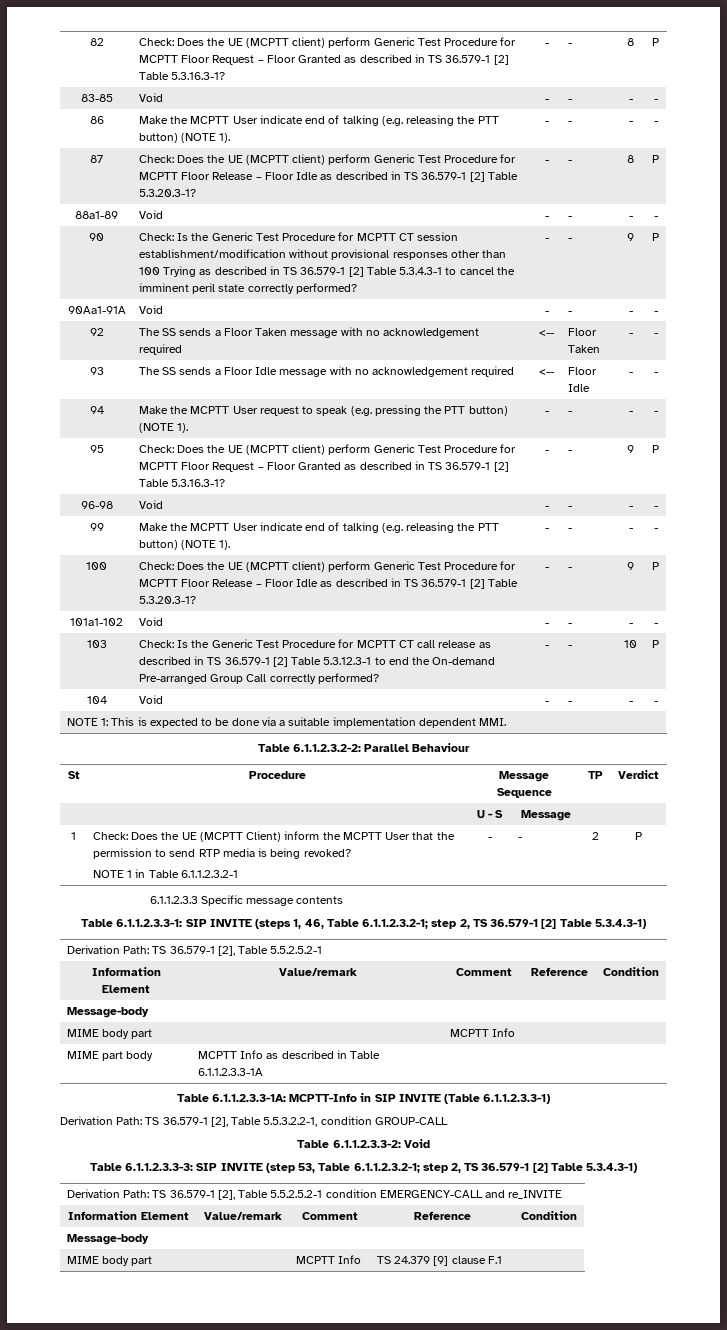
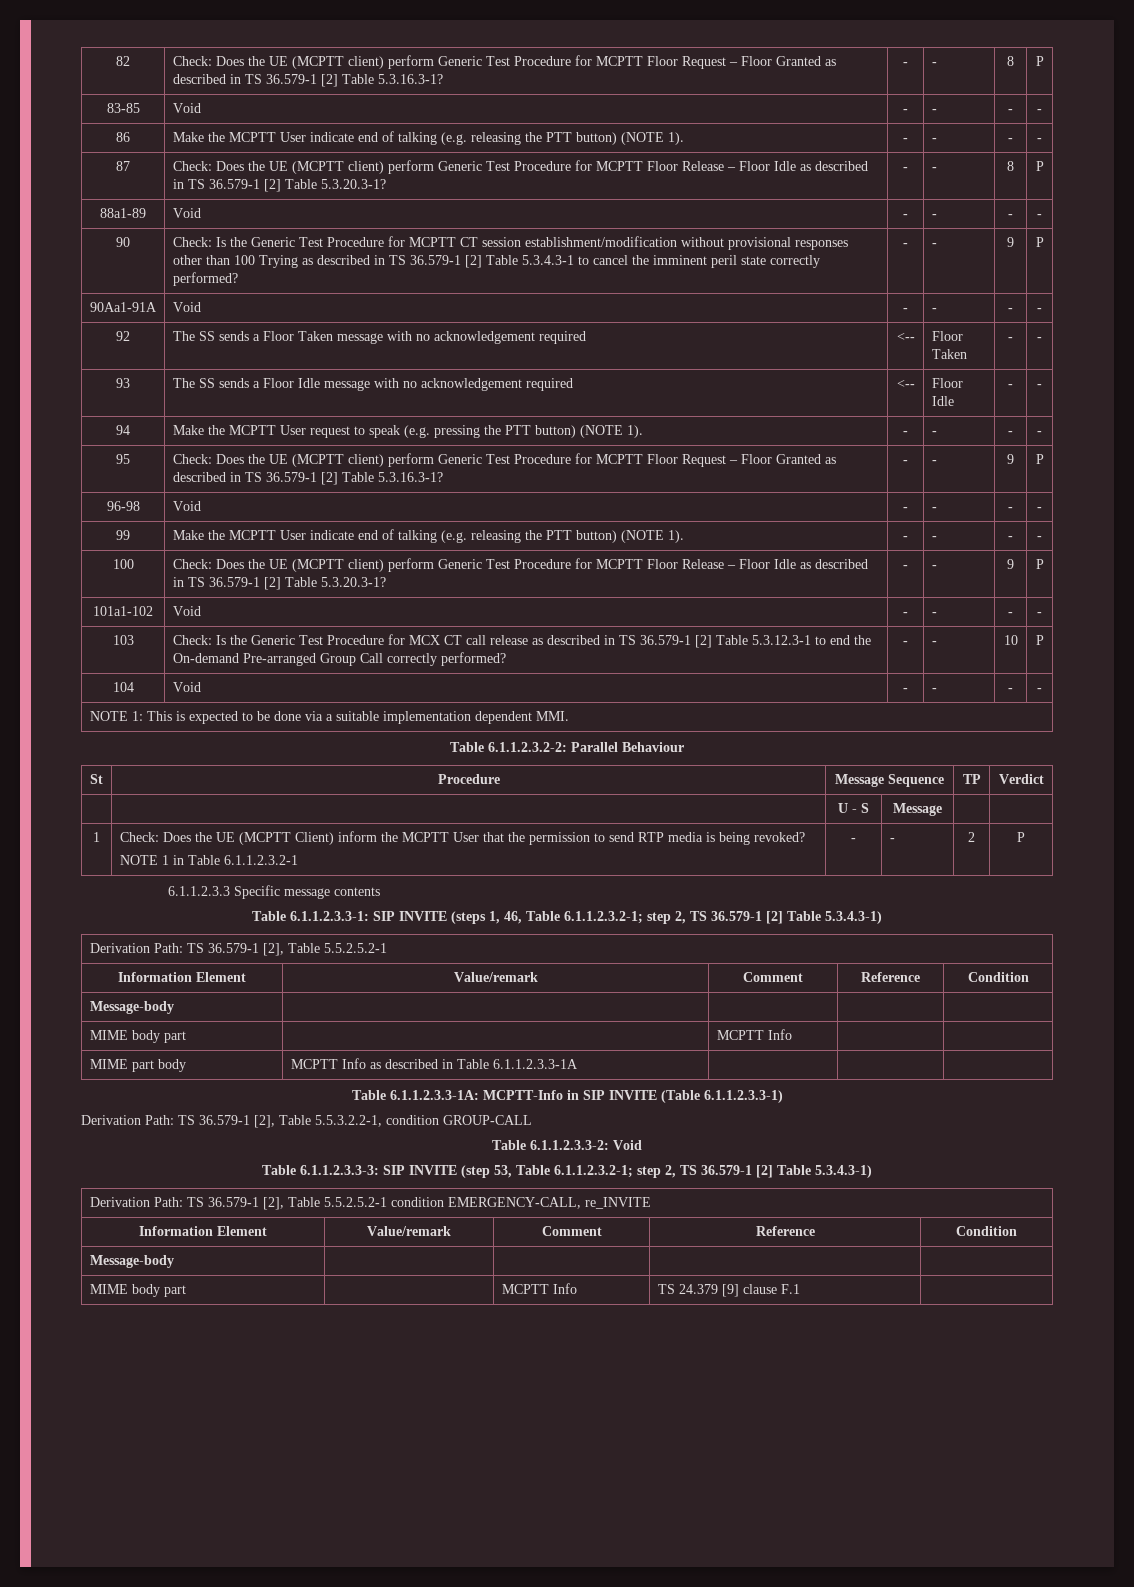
[356,640,396,648] MCPTT -> [408,635,440,645] MCX
[379,1190,506,1198] EMERGENCY-CALL and -> [447,1197,581,1209] EMERGENCY-CALL,

